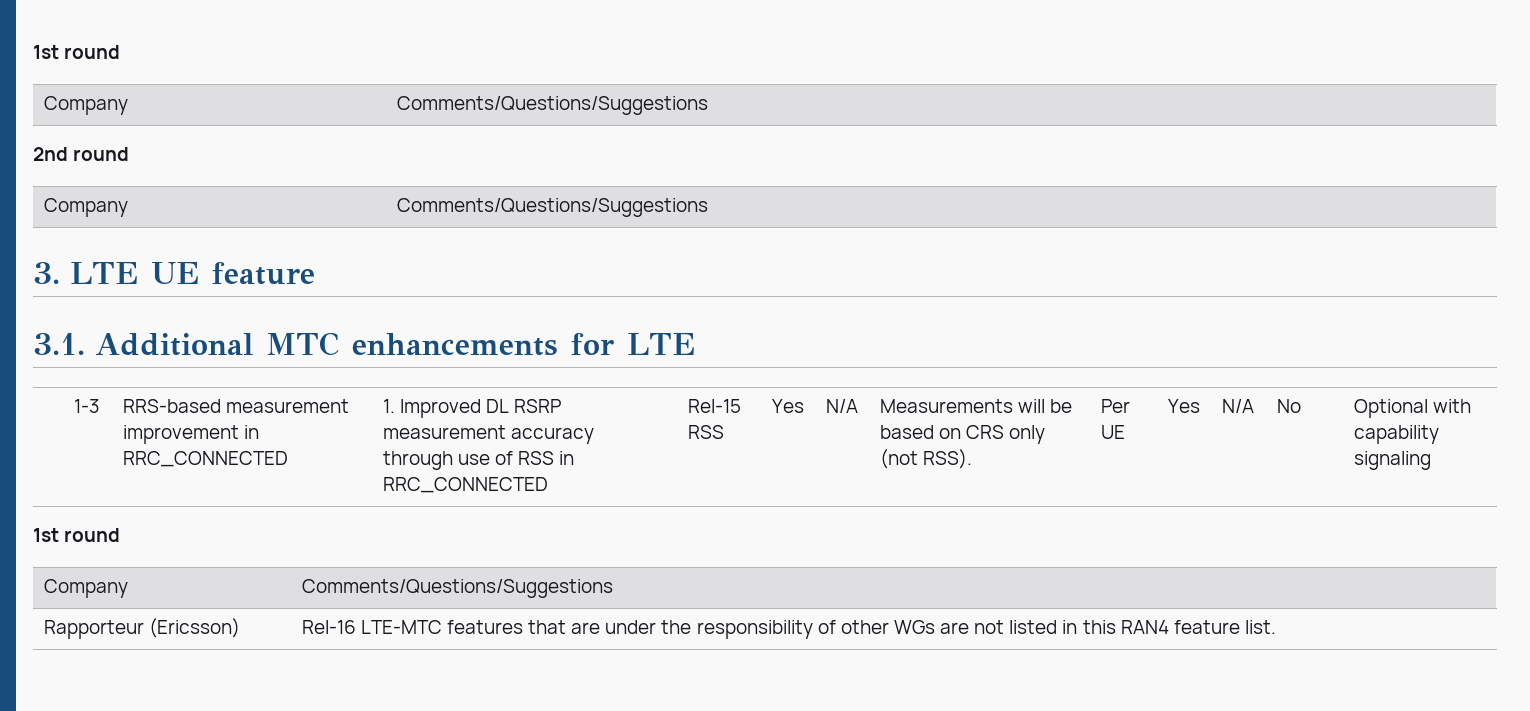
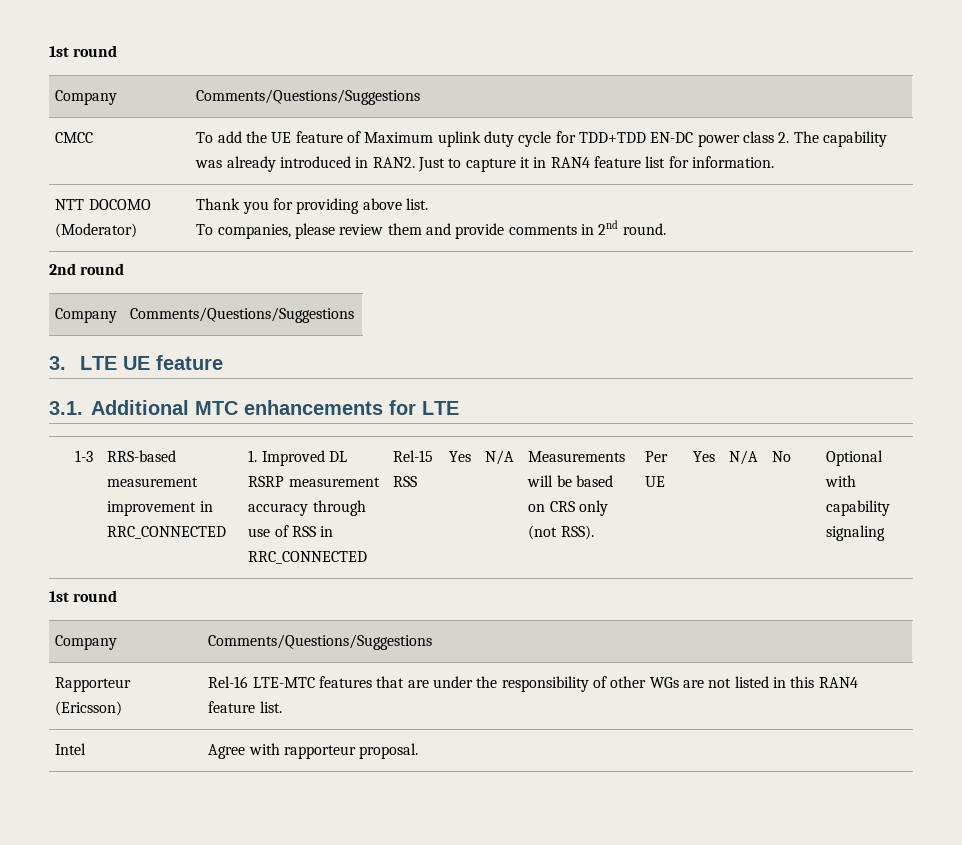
[33,45,121,59] [43,96,128,115] [396,96,708,115] 1st round // Company | Comments/Questions/Suggestions -> [49,45,118,57] [55,90,118,105] [196,89,421,105] [55,132,94,143] [196,131,887,147] [195,156,774,172] [55,199,151,210] [55,223,138,238] [196,198,429,214] [196,220,666,239] 1st round // Company | Comments/Questions/Suggestions // CMCC | To add the UE feature of Maximum uplink duty cycle for TDD+TDD EN-DC power class 2. The capability was already introduced in RAN2. Just to capture it in RAN4 feature list for information. // NTT DOCOMO (Moderator) | Thank you for providing above list. // To companies, please review them and provide comments in 2nd round.
(1277, 627) none -> [55,743,87,755] [208,743,419,759] // Intel | Agree with rapporteur proposal.

